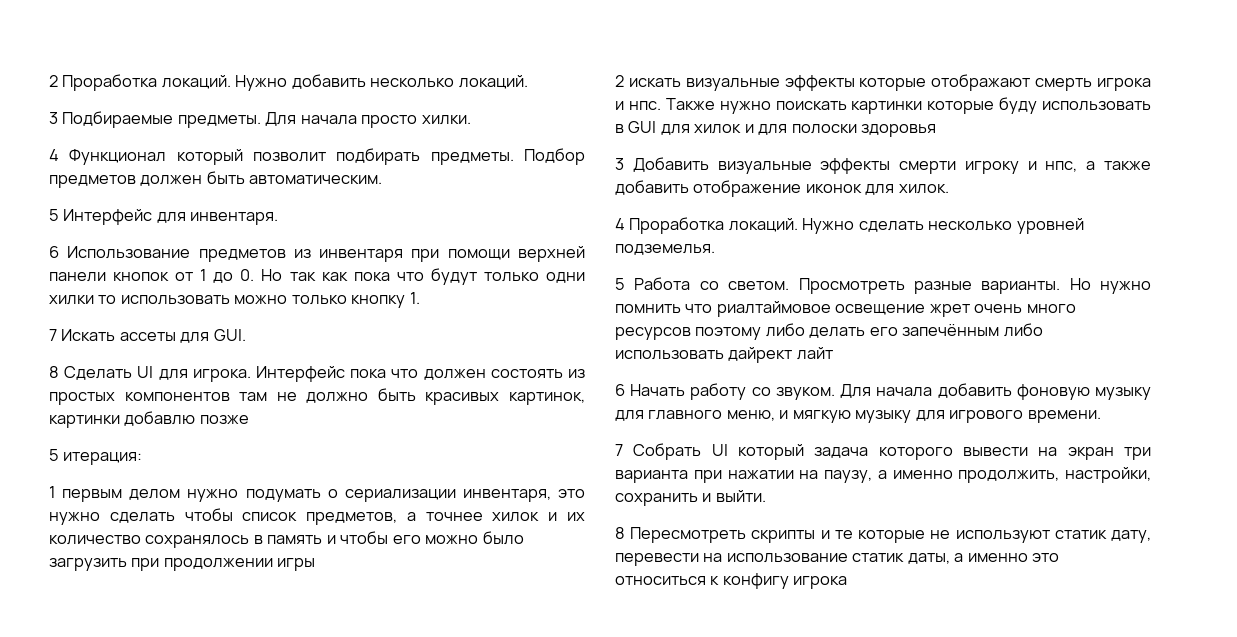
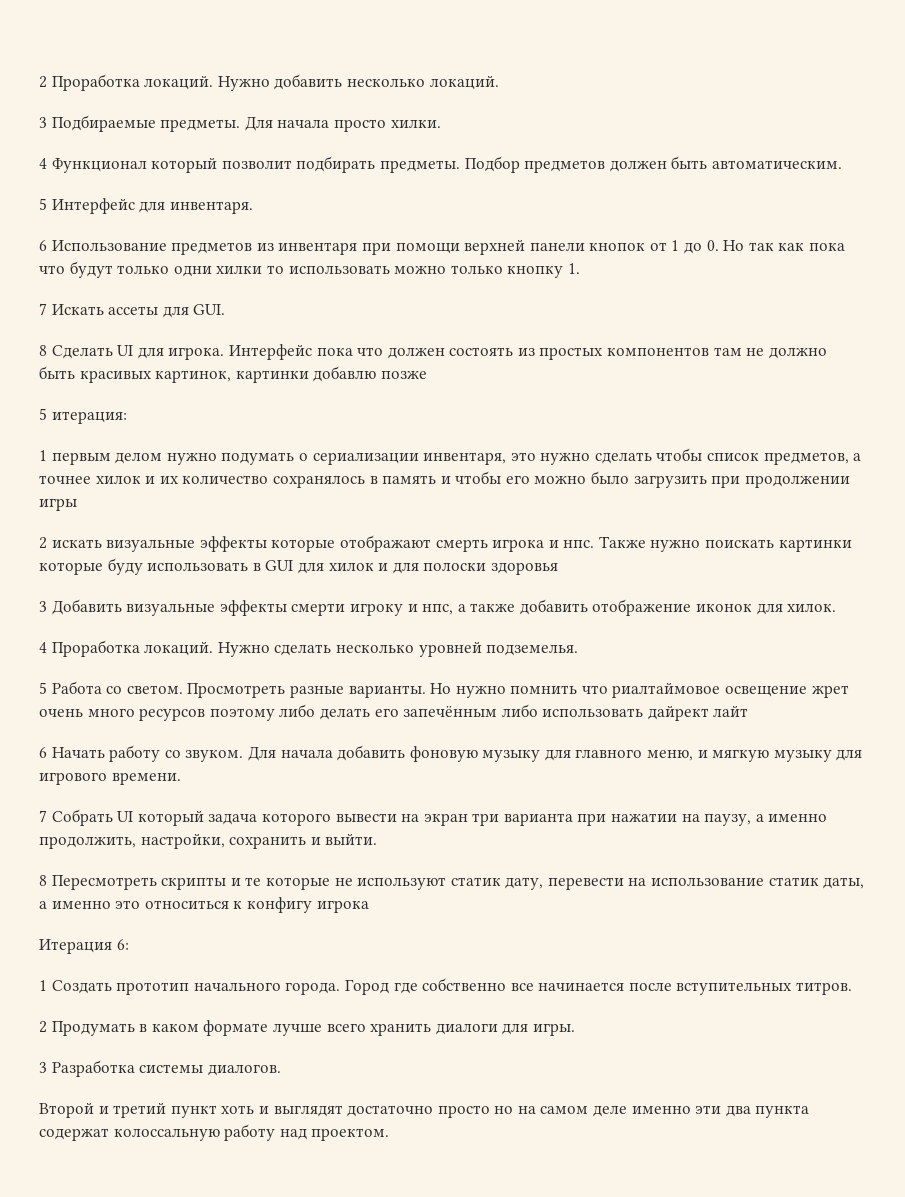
(848, 582) none -> [39,939,129,954] [39,978,853,995] [39,1020,575,1036] [39,1060,281,1077] [39,1102,810,1118] [39,1124,390,1141] // Итерация 6: // 1 Создать прототип начального города. Город где собственно все начинается после вступительных титров. // 2 Продумать в каком формате лучше всего хранить диалоги для игры. // 3 Разработка системы диалогов. // Второй и третий пункт хоть и выглядят достаточно просто но на самом деле именно эти два пункта содержат колоссальную работу над проектом.

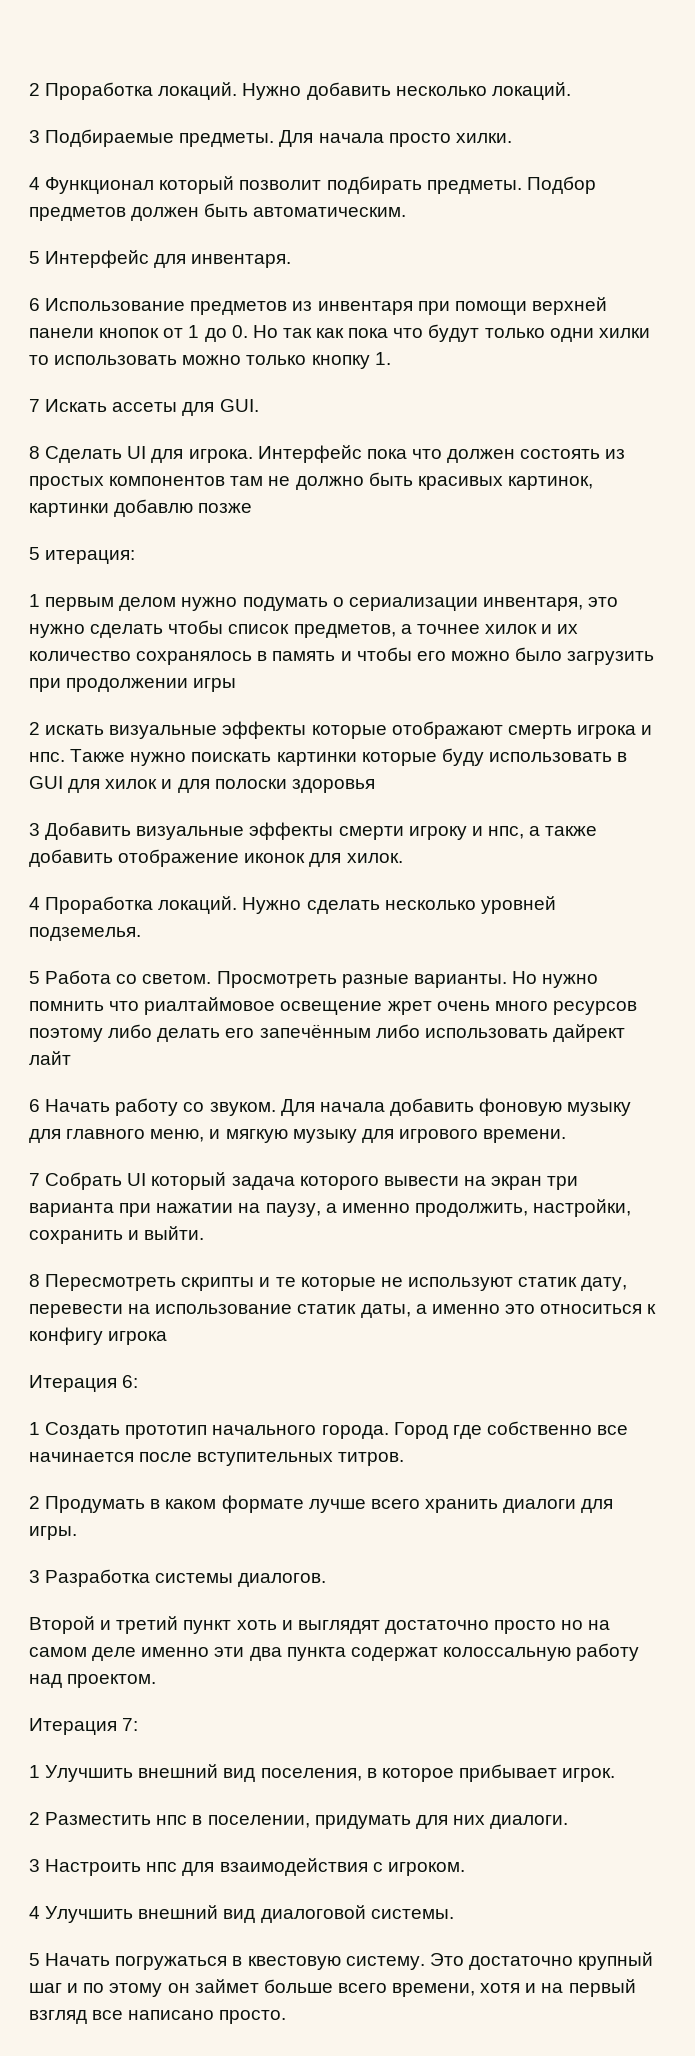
(390, 1134) none -> [29,1718,139,1735] [29,1764,616,1782] [29,1812,569,1829] [29,1858,465,1876] [29,1905,454,1923] [29,1952,654,1970] [29,1979,636,1997] [29,2010,287,2024] // Итерация 7: // 1 Улучшить внешний вид поселения, в которое прибывает игрок. // 2 Разместить нпс в поселении, придумать для них диалоги. // 3 Настроить нпс для взаимодействия с игроком. // 4 Улучшить внешний вид диалоговой системы. // 5 Начать погружаться в квестовую систему. Это достаточно крупный шаг и по этому он займет больше всего времени, хотя и на первый взгляд все написано просто.

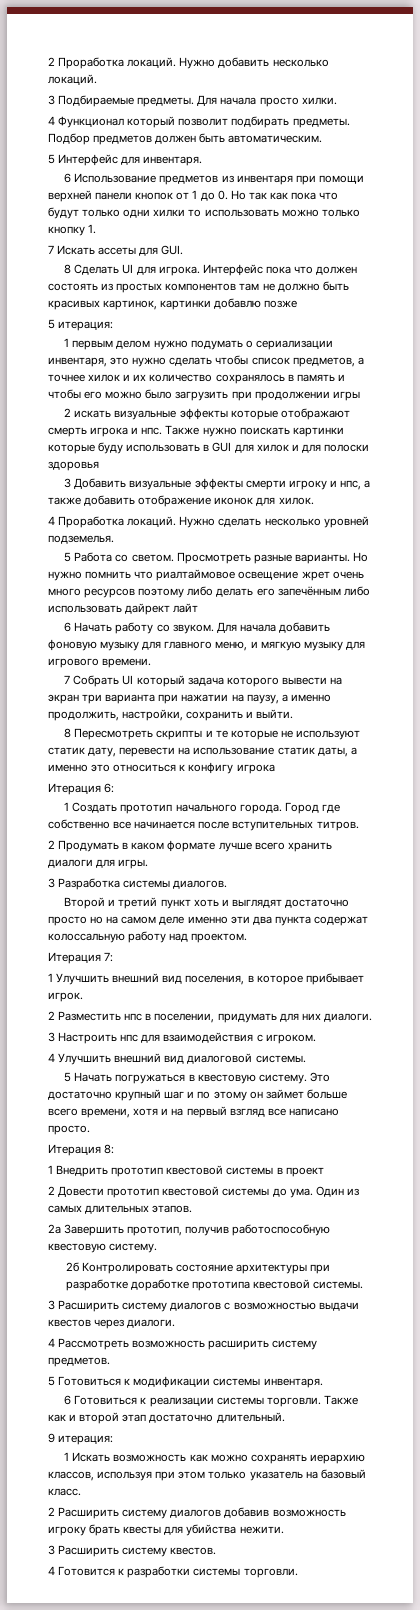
(287, 2017) none -> [48,1144,115,1156] [48,1165,324,1177] [48,1186,359,1198] [48,1205,193,1214] [48,1224,331,1236] [48,1243,158,1253] [65,1262,330,1274] [65,1279,363,1291] [48,1300,359,1312] [48,1319,176,1329] [48,1338,318,1350] [48,1357,110,1367] [48,1376,323,1388] [64,1395,358,1407] [48,1412,285,1424] [48,1433,114,1445] [64,1452,365,1464] [48,1469,366,1481] [48,1488,81,1496] [48,1507,346,1519] [48,1524,284,1536] [48,1545,217,1557] [48,1566,298,1578] // Итерация 8: // 1 Внедрить прототип квестовой системы в проект // 2 Довести прототип квестовой системы до ума. Один из самых длительных этапов. // 2а Завершить прототип, получив работоспособную квестовую систему. // 2б Контролировать состояние архитектуры при разработке доработке прототипа квестовой системы. // 3 Расширить систему диалогов с возможностью выдачи квестов через диалоги. // 4 Рассмотреть возможность расширить систему предметов. // 5 Готовиться к модификации системы инвентаря. // 6 Готовиться к реализации системы торговли. Также как и второй этап достаточно длительный. // 9 итерация: // 1 Искать возможность как можно сохранять иерархию классов, используя при этом только указатель на базовый класс. // 2 Расширить систему диалогов добавив возможность игроку брать квесты для убийства нежити. // 3 Расширить систему квестов. // 4 Готовится к разработки системы торговли.

